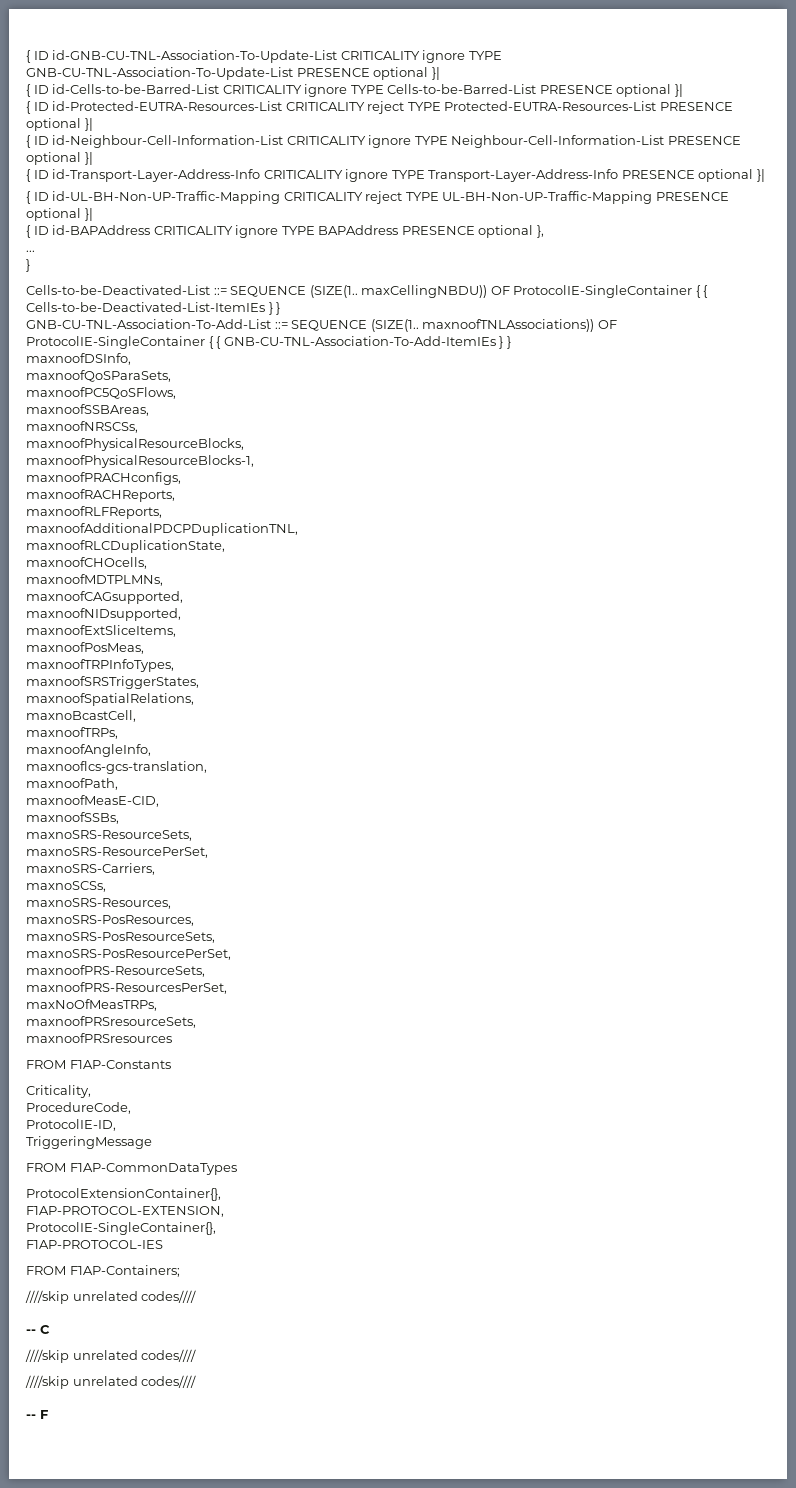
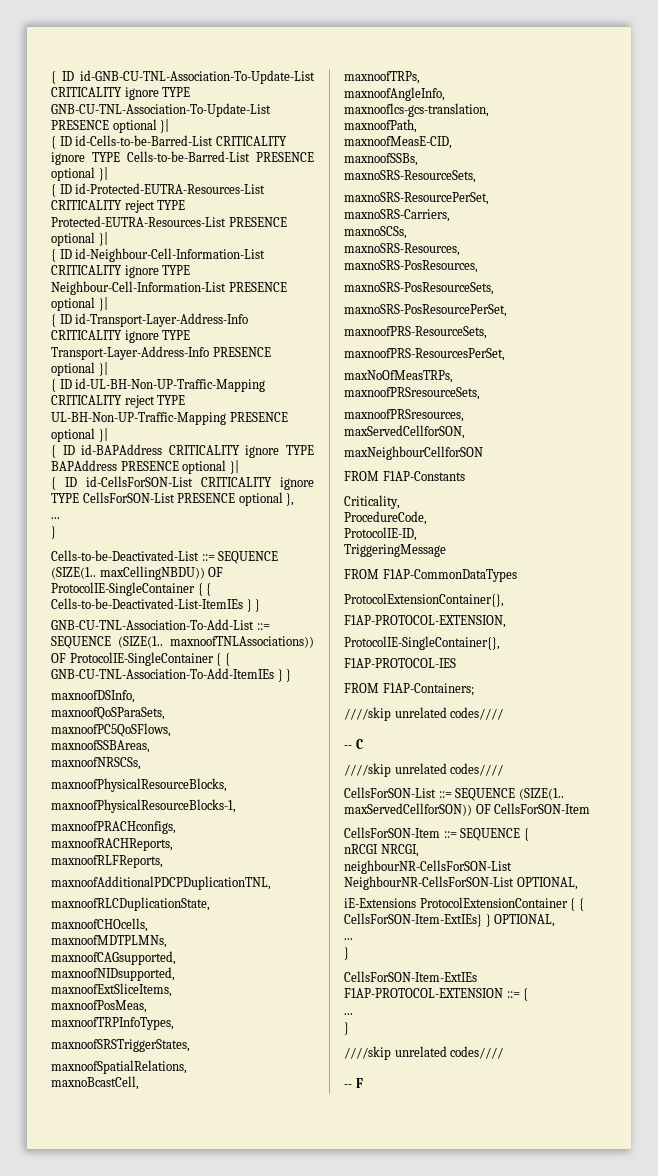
(534, 231) none -> [229,460,239,474] [51,476,314,490] [51,492,283,506] }| // { ID id-CellsForSON-List CRITICALITY ignore TYPE CellsForSON-List PRESENCE optional
[26,1033,172,1043] maxnoofPRSresources -> [344,409,464,422] [344,425,465,439] [344,446,483,460] maxnoofPRSresources, // maxServedCellforSON, // maxNeighbourCellforSON
(197, 1355) none -> [344,787,564,801] [344,803,591,816] [344,827,529,841] [344,844,419,857] [344,860,512,874] [344,876,578,890] [344,897,584,911] [344,913,556,927] [344,938,353,940] [344,947,349,960] [344,971,477,982] [344,988,529,1001] [344,1013,353,1015] [344,1022,349,1035] // CellsForSON-List ::= SEQUENCE (SIZE(1.. maxServedCellforSON)) OF CellsForSON-Item // CellsForSON-Item ::= SEQUENCE { // nRCGI NRCGI, // neighbourNR-CellsForSON-List NeighbourNR-CellsForSON-List OPTIONAL, // iE-Extensions ProtocolExtensionContainer { { CellsForSON-Item-ExtIEs} } OPTIONAL, // ... // } // CellsForSON-Item-ExtIEs F1AP-PROTOCOL-EXTENSION ::= { // ... // }

